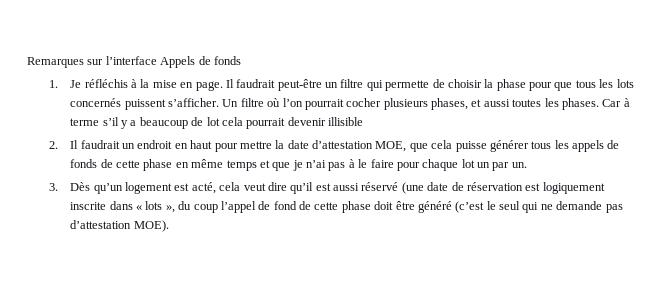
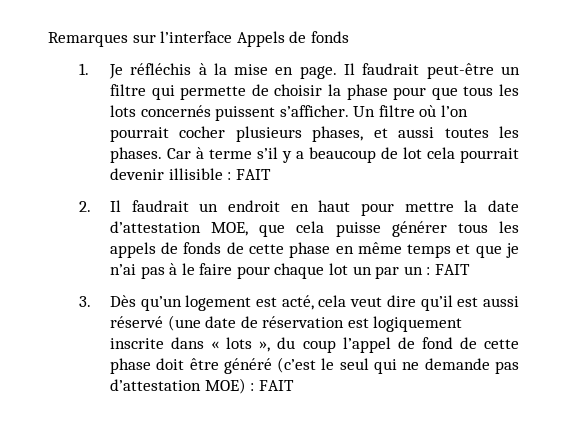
(364, 121) none -> [227,169,271,180] : FAIT
[511,162,527,168] un. -> [403,264,470,275] un : FAIT
[133,220,169,232] MOE). -> [204,378,294,394] MOE) : FAIT

